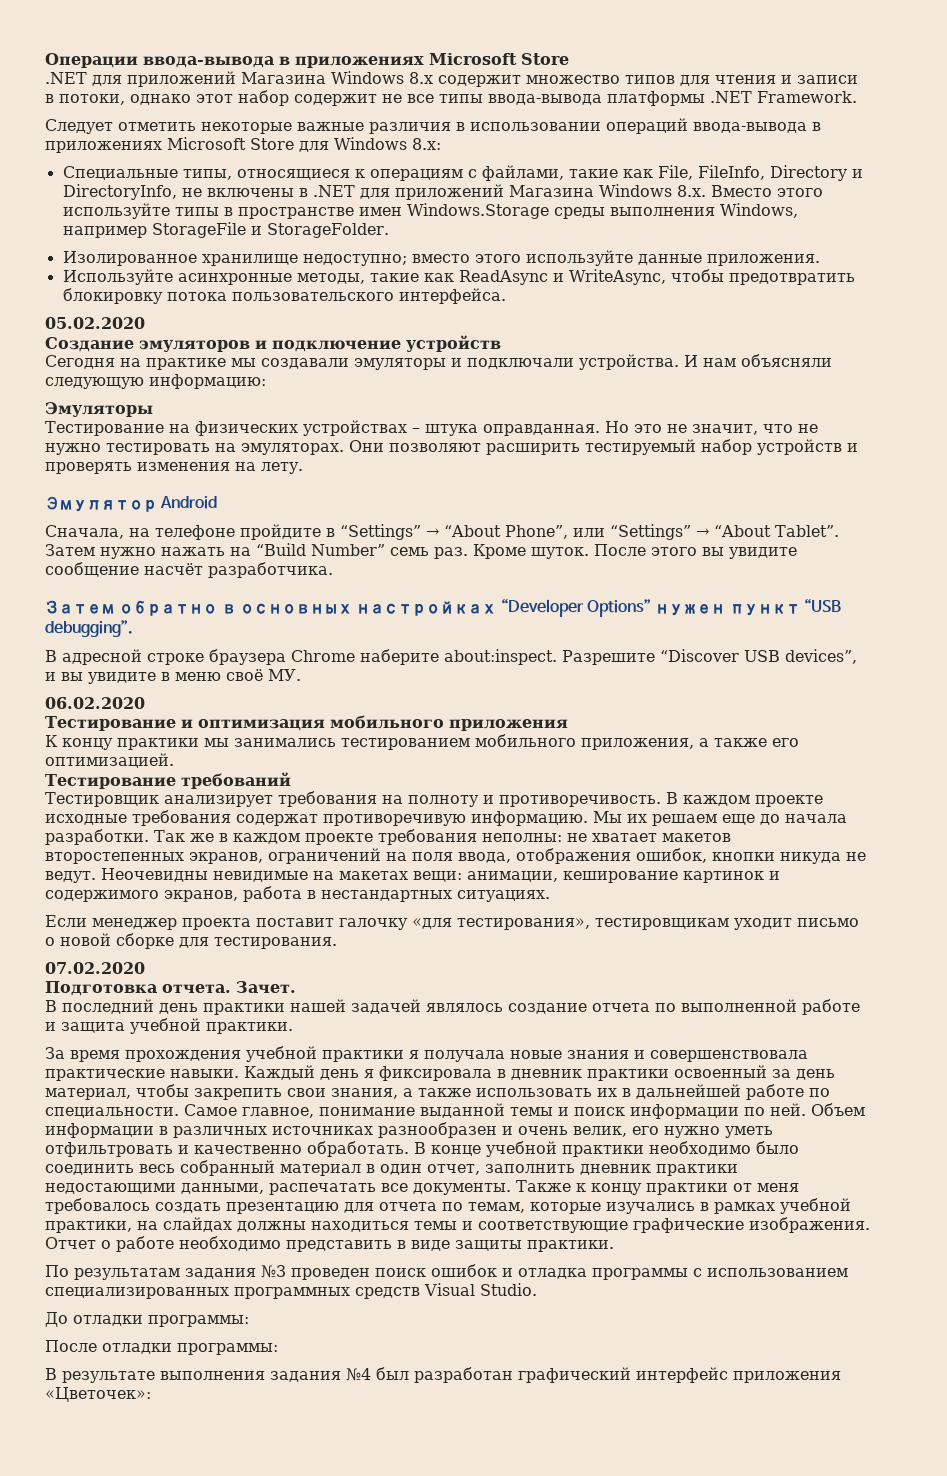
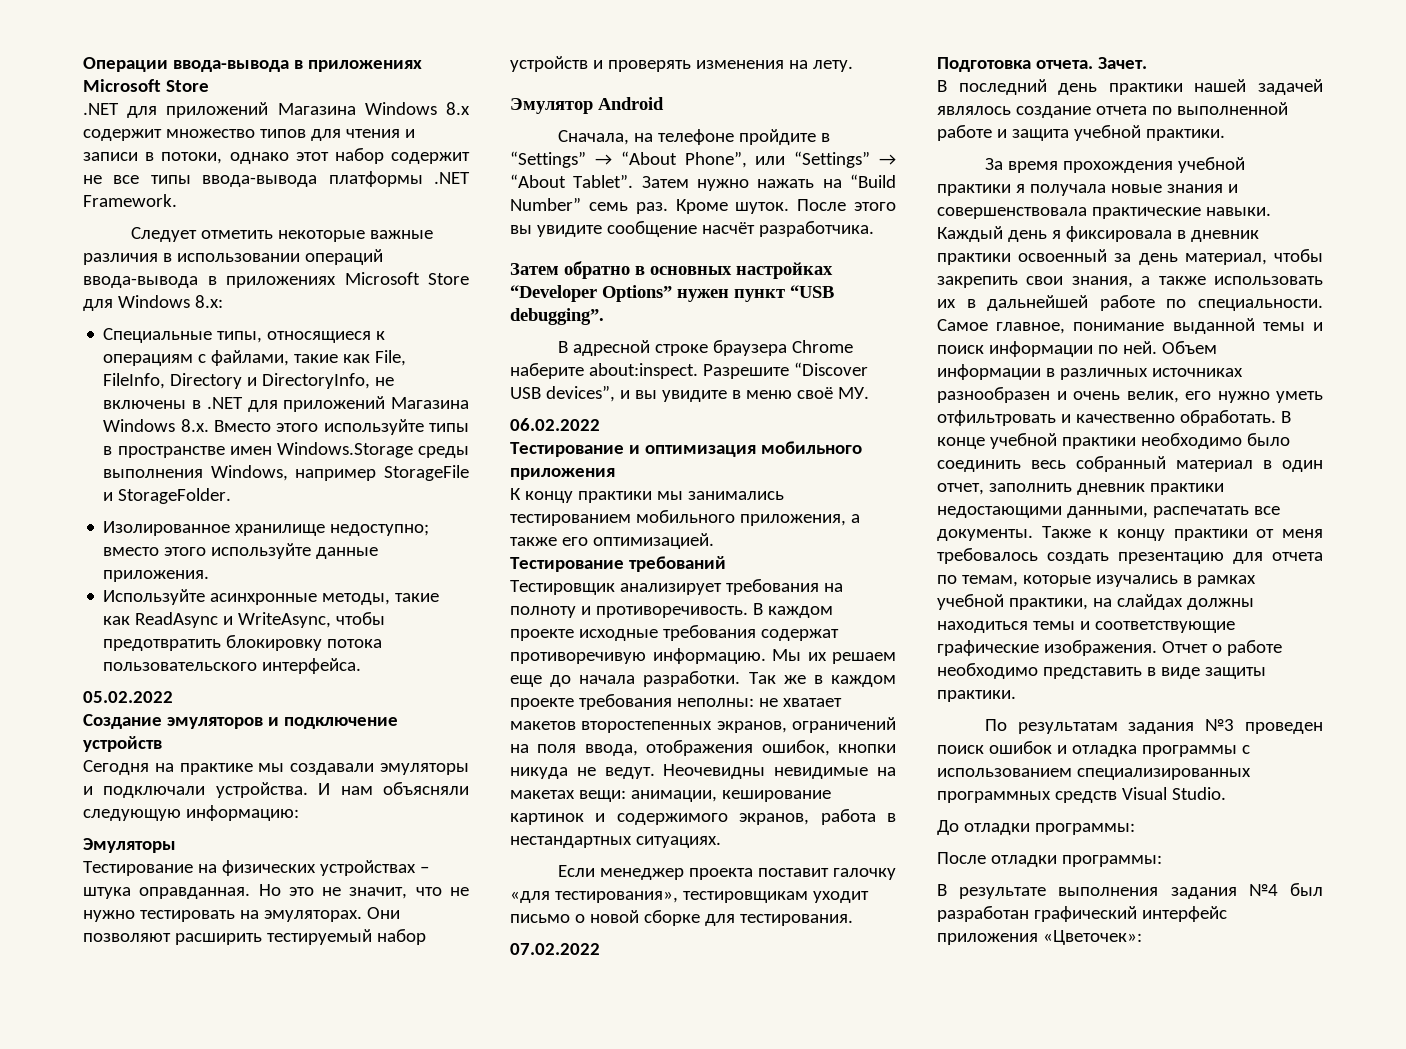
[45,317,145,329] 05.02.2020 -> [83,691,173,703] 05.02.2022
[45,697,145,709] 06.02.2020 -> [510,418,600,431] 06.02.2022
[45,962,145,974] 07.02.2020 -> [510,943,600,955] 07.02.2022

